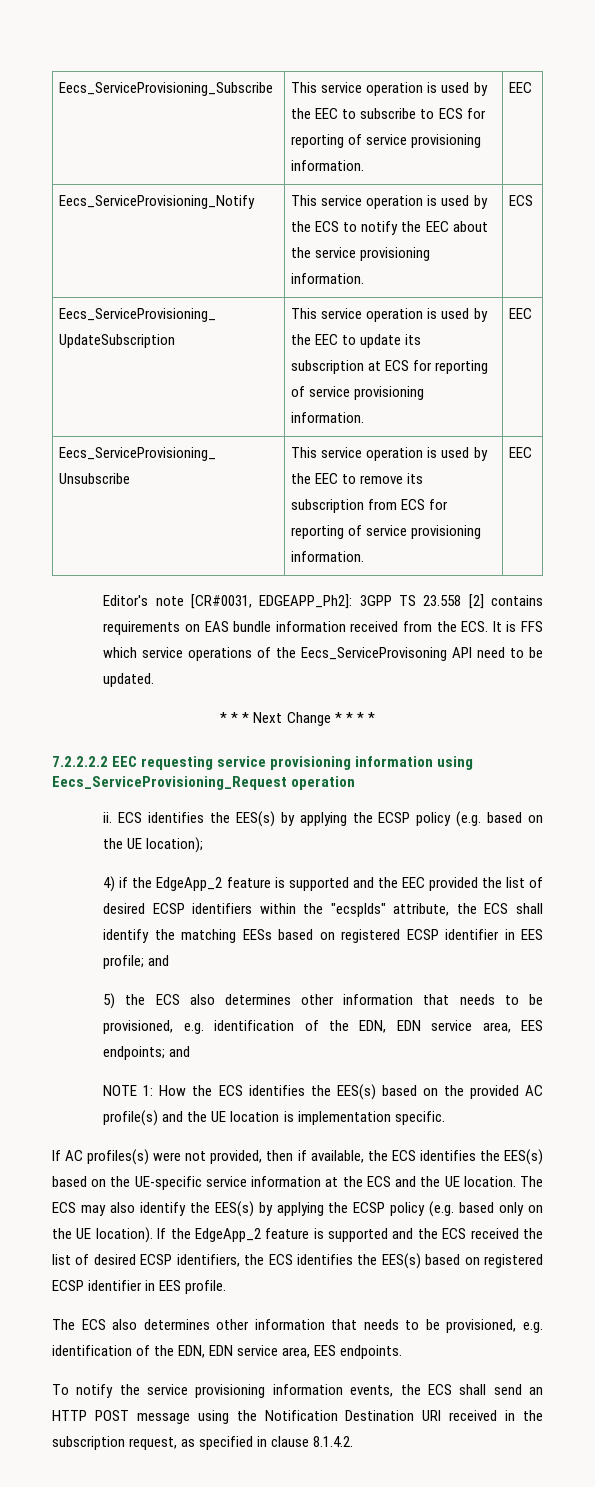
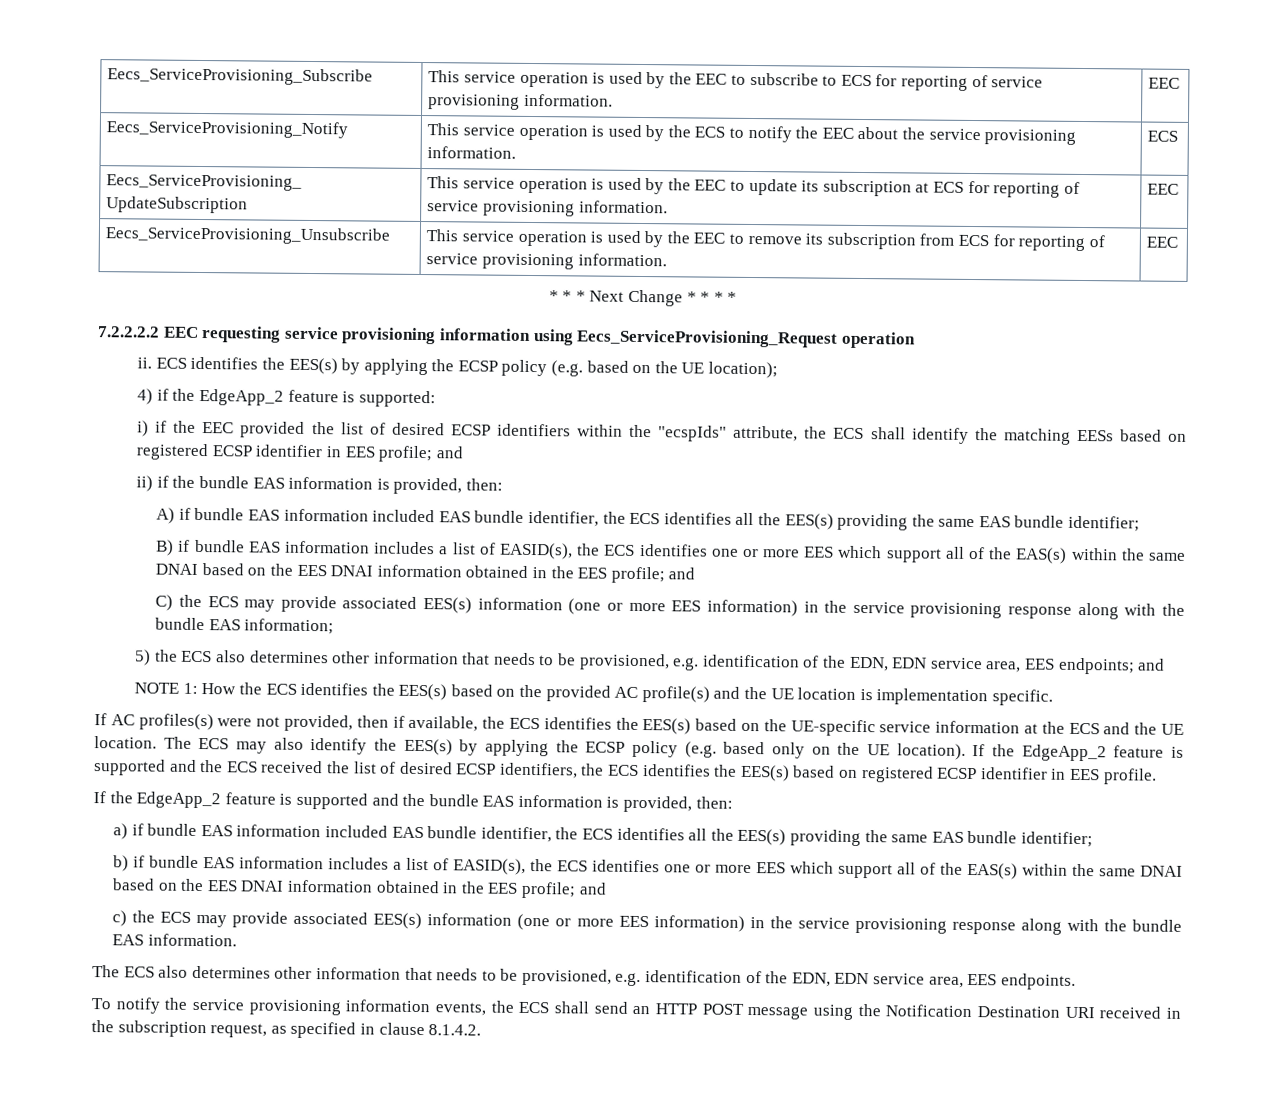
[103,594,543,609] [103,621,543,635] [103,647,543,661] [103,673,155,687] // Editor's note [CR#0031, EDGEAPP_Ph2]: 3GPP TS 23.558 [2] contains requirements on EAS bundle information received from the ECS. It is FFS which service operations of the Eecs_ServiceProvisoning API need to be updated. -> (1179, 242) none
[288,877,374,891] supported and -> [358,390,436,408] [137,420,168,437] supported: // i) if
(170, 960) none -> [136,475,503,495] [156,507,1141,532] [156,539,1186,564] [155,563,696,584] [155,594,1185,620] [155,617,335,635] // ii) if the bundle EAS information is provided, then: // A) if bundle EAS information included EAS bundle identifier, the ECS identifies all the EES(s) providing the same EAS bundle identifier; // B) if bundle EAS information includes a list of EASID(s), the ECS identifies one or more EES which support all of the EAS(s) within the same DNAI based on the EES DNAI information obtained in the EES profile; and // C) the ECS may provide associated EES(s) information (one or more EES information) in the service provisioning response along with the bundle EAS information;
(227, 1287) none -> [93,791,733,813] [113,823,1093,848] [113,855,1184,880] [112,878,607,899] [112,910,1182,935] [112,933,237,947] // If the EdgeApp_2 feature is supported and the bundle EAS information is provided, then: // a) if bundle EAS information included EAS bundle identifier, the ECS identifies all the EES(s) providing the same EAS bundle identifier; // b) if bundle EAS information includes a list of EASID(s), the ECS identifies one or more EES which support all of the EAS(s) within the same DNAI based on the EES DNAI information obtained in the EES profile; and // c) the ECS may provide associated EES(s) information (one or more EES information) in the service provisioning response along with the bundle EAS information.

